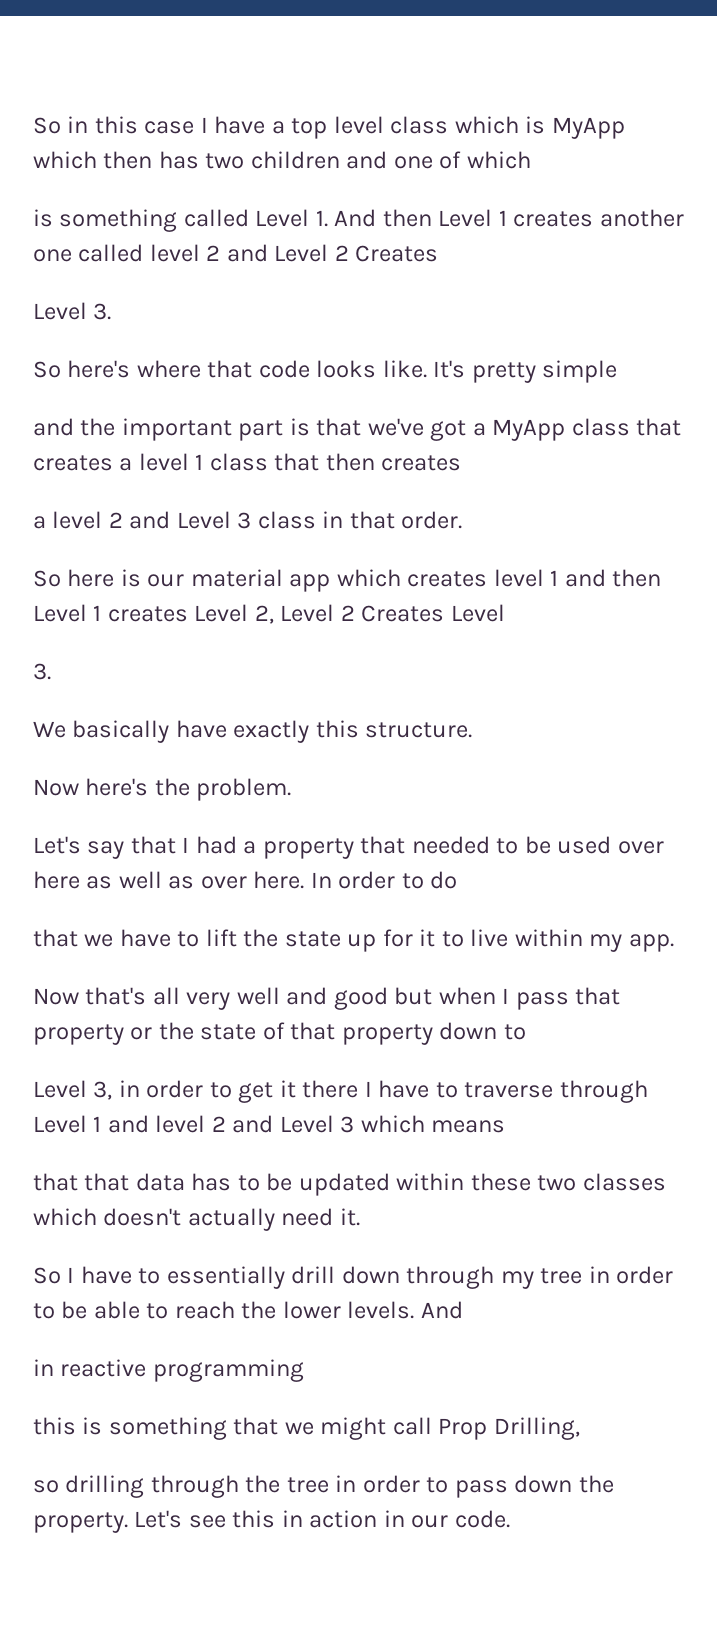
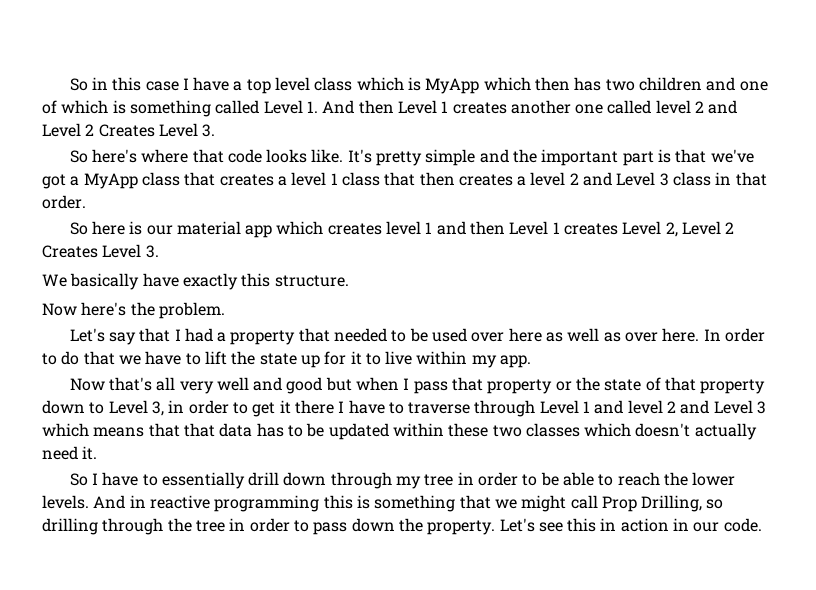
(531, 160) // -> (109, 107) none
(439, 253) // -> (155, 130) none
(618, 371) // -> (476, 157) none
(462, 463) // -> (513, 180) none
(505, 613) // -> (142, 251) none
(458, 880) // -> (80, 358) none
(526, 1032) // -> (105, 408) none
(506, 1126) // -> (145, 432) none
(463, 1310) // -> (126, 502) none
(304, 1370) // -> (320, 503) none
(580, 1428) // -> (703, 503) none

